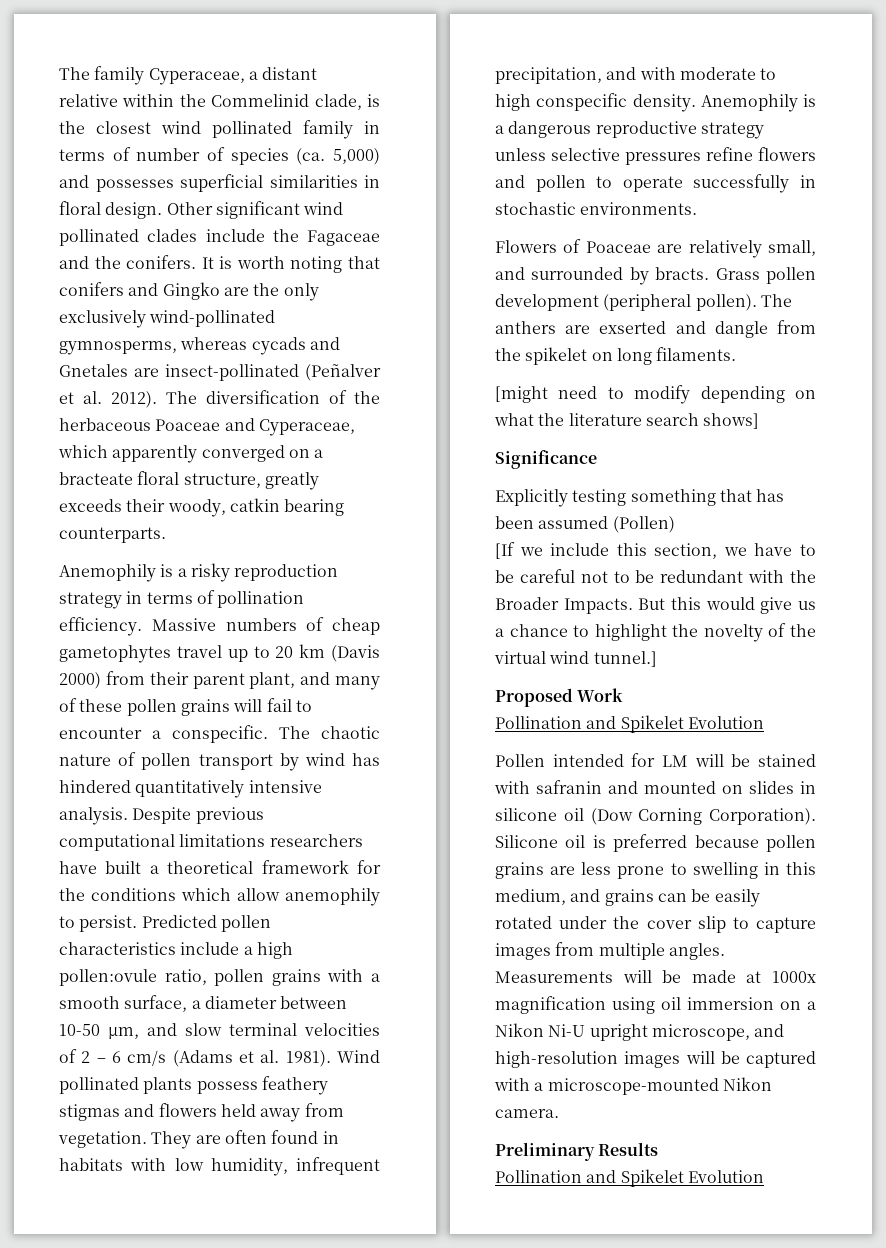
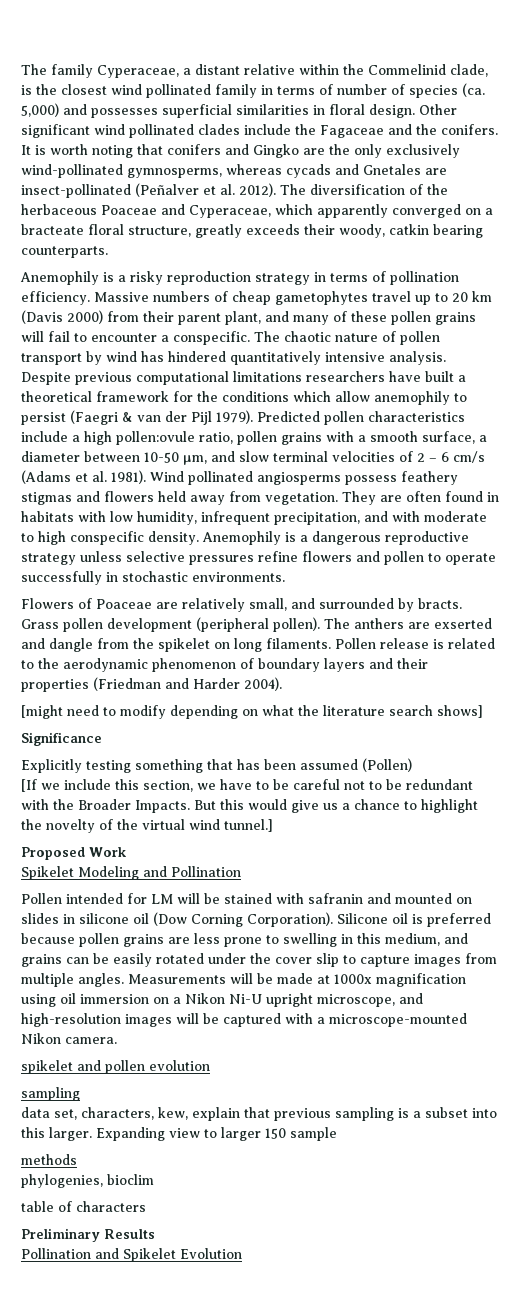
[79,915,138,932] persist. -> [21,410,253,425] persist (Faegri & van der Pijl 1979).
[143,1077,193,1094] plants -> [257,472,341,485] angiosperms
(737, 354) none -> [335,638,495,649] [21,658,428,672] [21,677,282,692] Pollen release is related to the aerodynamic phenomenon of boundary layers and their properties (Friedman and Harder 2004).
[495,715,764,733] Pollination and Spikelet Evolution -> [21,866,241,880] Spikelet Modeling and Pollination
(559, 1113) none -> [21,1060,210,1074] [21,1087,80,1101] [21,1107,497,1121] [21,1127,337,1141] [21,1154,77,1165] [21,1174,154,1188] [21,1201,146,1212] // spikelet and pollen evolution // sampling // data set, characters, kew, explain that previous sampling is a subset into this larger. Expanding view to larger 150 sample // methods // phylogenies, bioclim // table of characters

